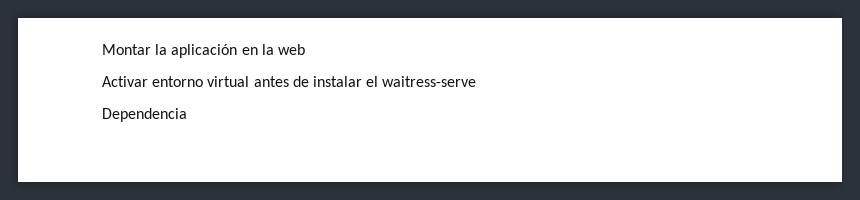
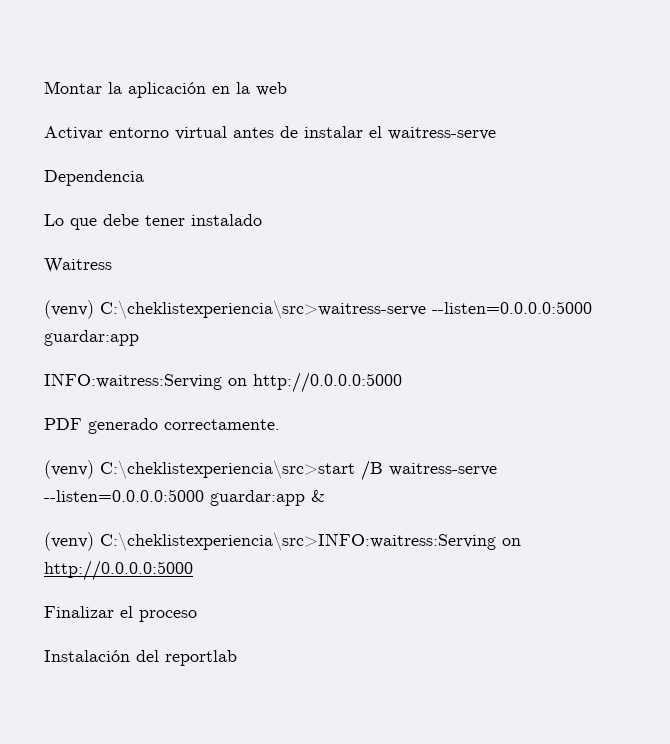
(187, 115) none -> [44,214,262,230] [44,258,112,273] [44,300,592,319] [44,330,139,346] [44,372,402,393] [44,418,280,434] [44,460,497,481] [44,489,325,506] [44,532,521,551] [44,560,193,581] [44,606,197,622] [44,650,237,666] // Lo que debe tener instalado // Waitress // (venv) C:\cheklistexperiencia\src>waitress-serve --listen=0.0.0.0:5000 guardar:app // INFO:waitress:Serving on http://0.0.0.0:5000 // PDF generado correctamente. // (venv) C:\cheklistexperiencia\src>start /B waitress-serve --listen=0.0.0.0:5000 guardar:app & // (venv) C:\cheklistexperiencia\src>INFO:waitress:Serving on http://0.0.0.0:5000 // Finalizar el proceso // Instalación del reportlab

